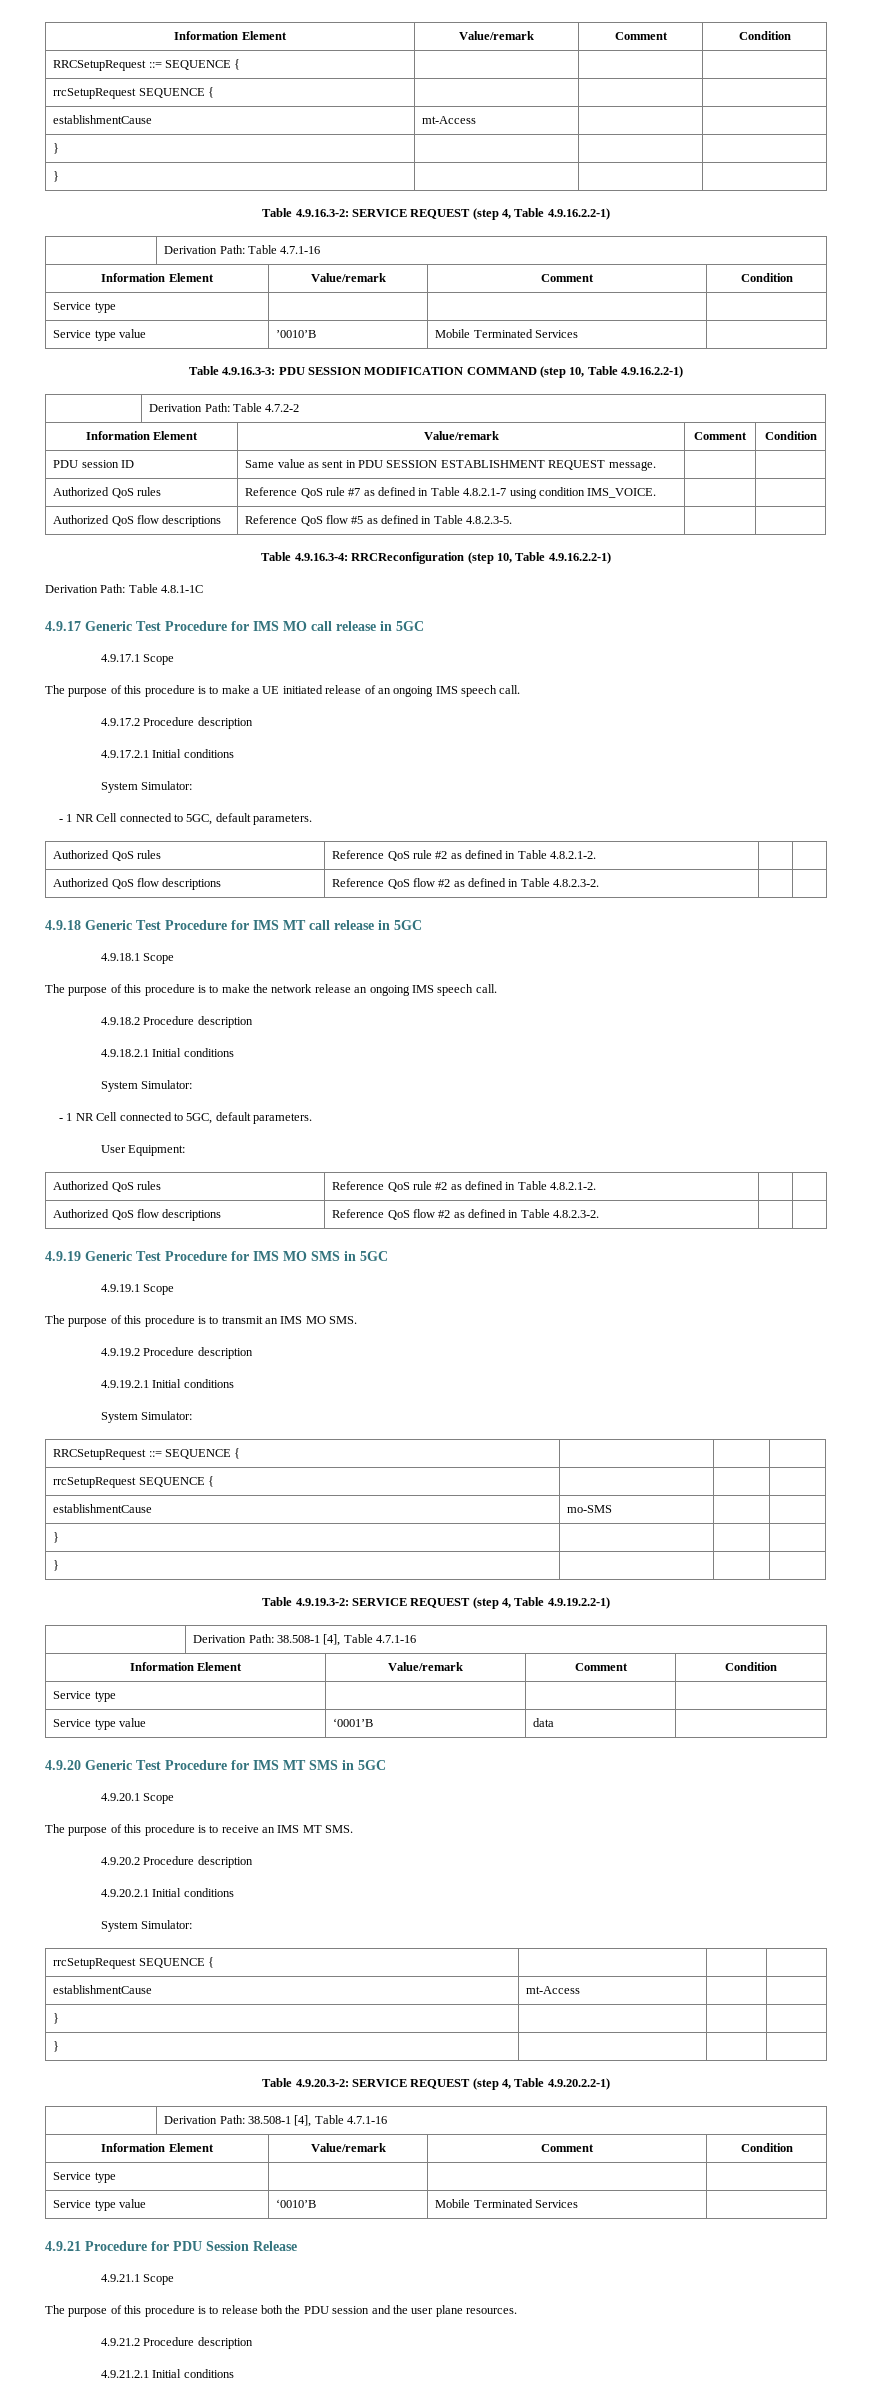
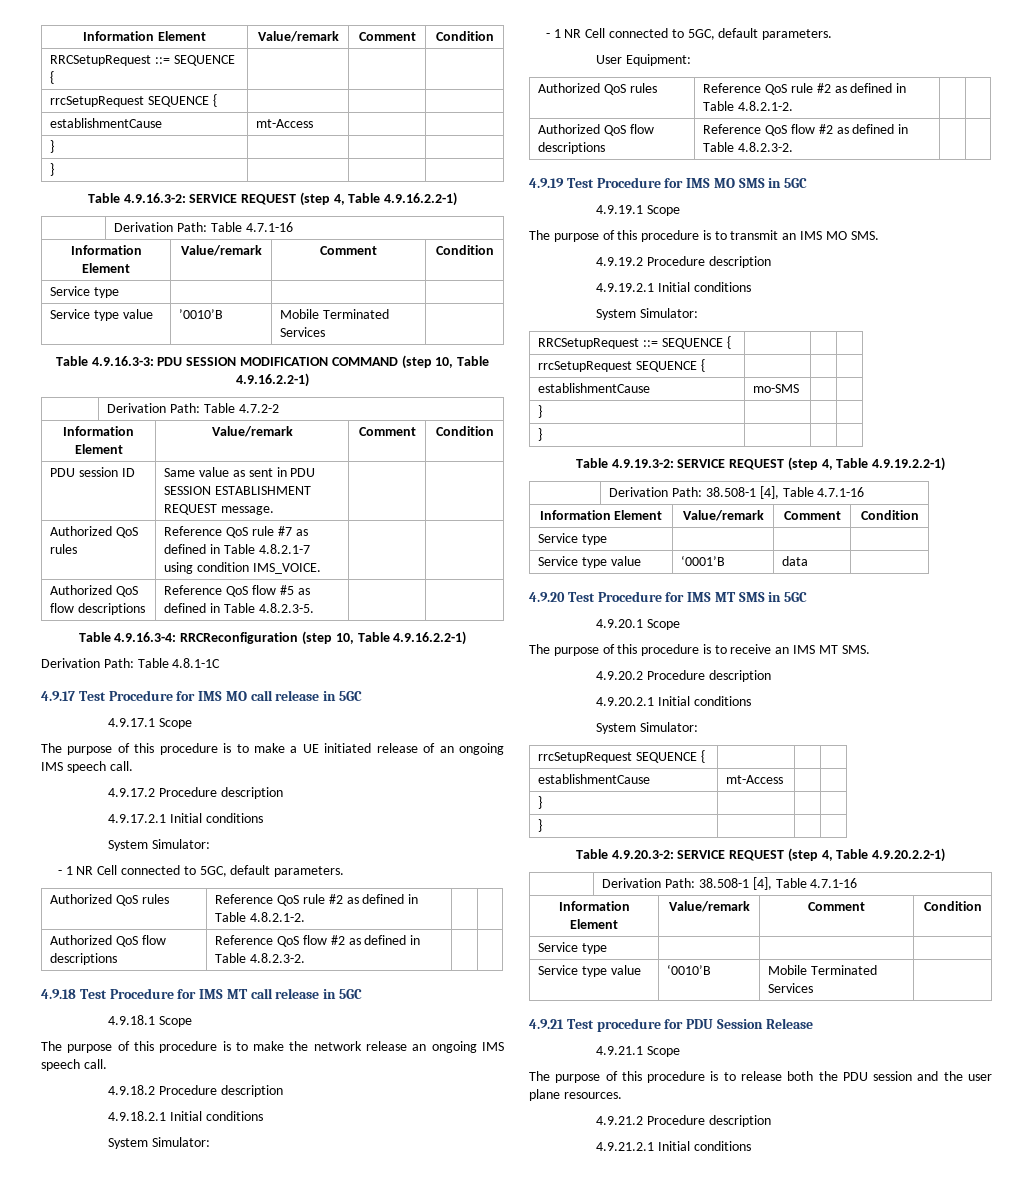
[85,621,132,631] Generic -> (75, 696) none
[85,920,132,930] Generic -> (76, 994) none
[85,1251,132,1261] Generic -> (564, 183) none
[85,1760,132,1770] Generic -> (565, 597) none
[85,2241,147,2251] Procedure -> [566,1018,661,1032] Test procedure

